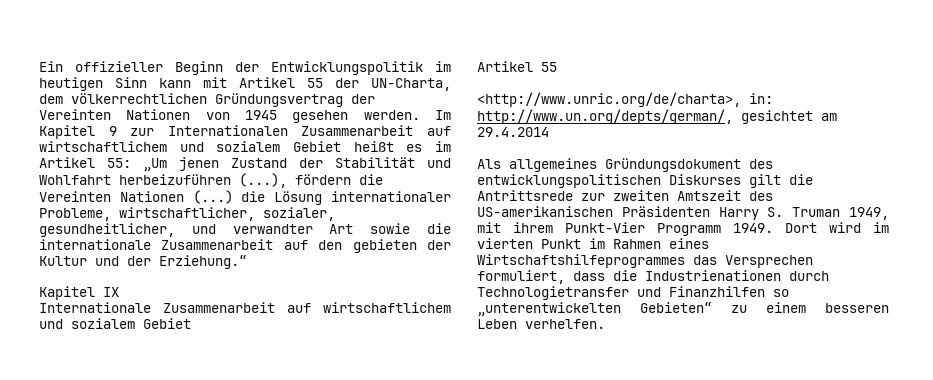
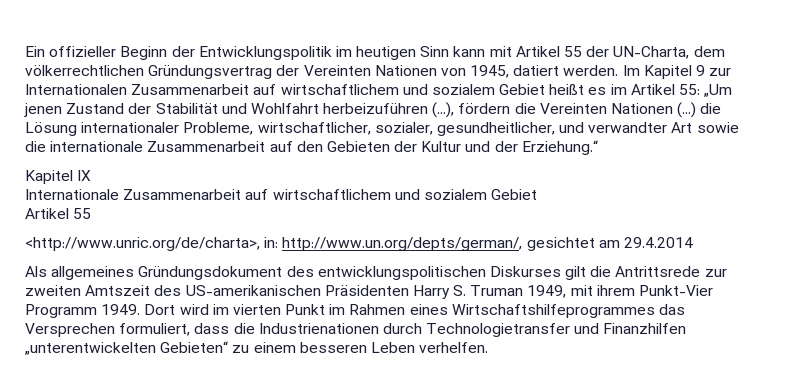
[245,110,349,123] 1945 gesehen -> [470,65,560,78] 1945, datiert
[352,239,417,253] gebieten -> [326,141,390,152] Gebieten
[773,289,789,297] so -> (687, 328) none

